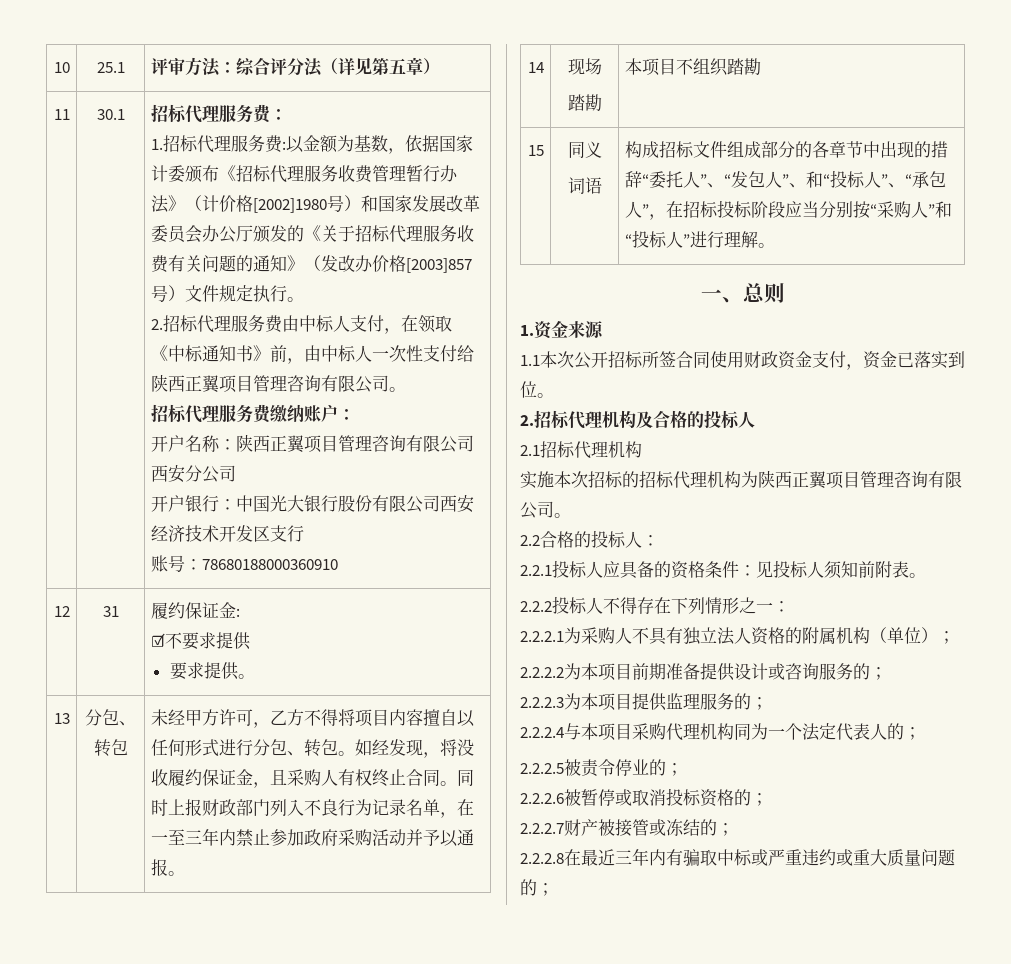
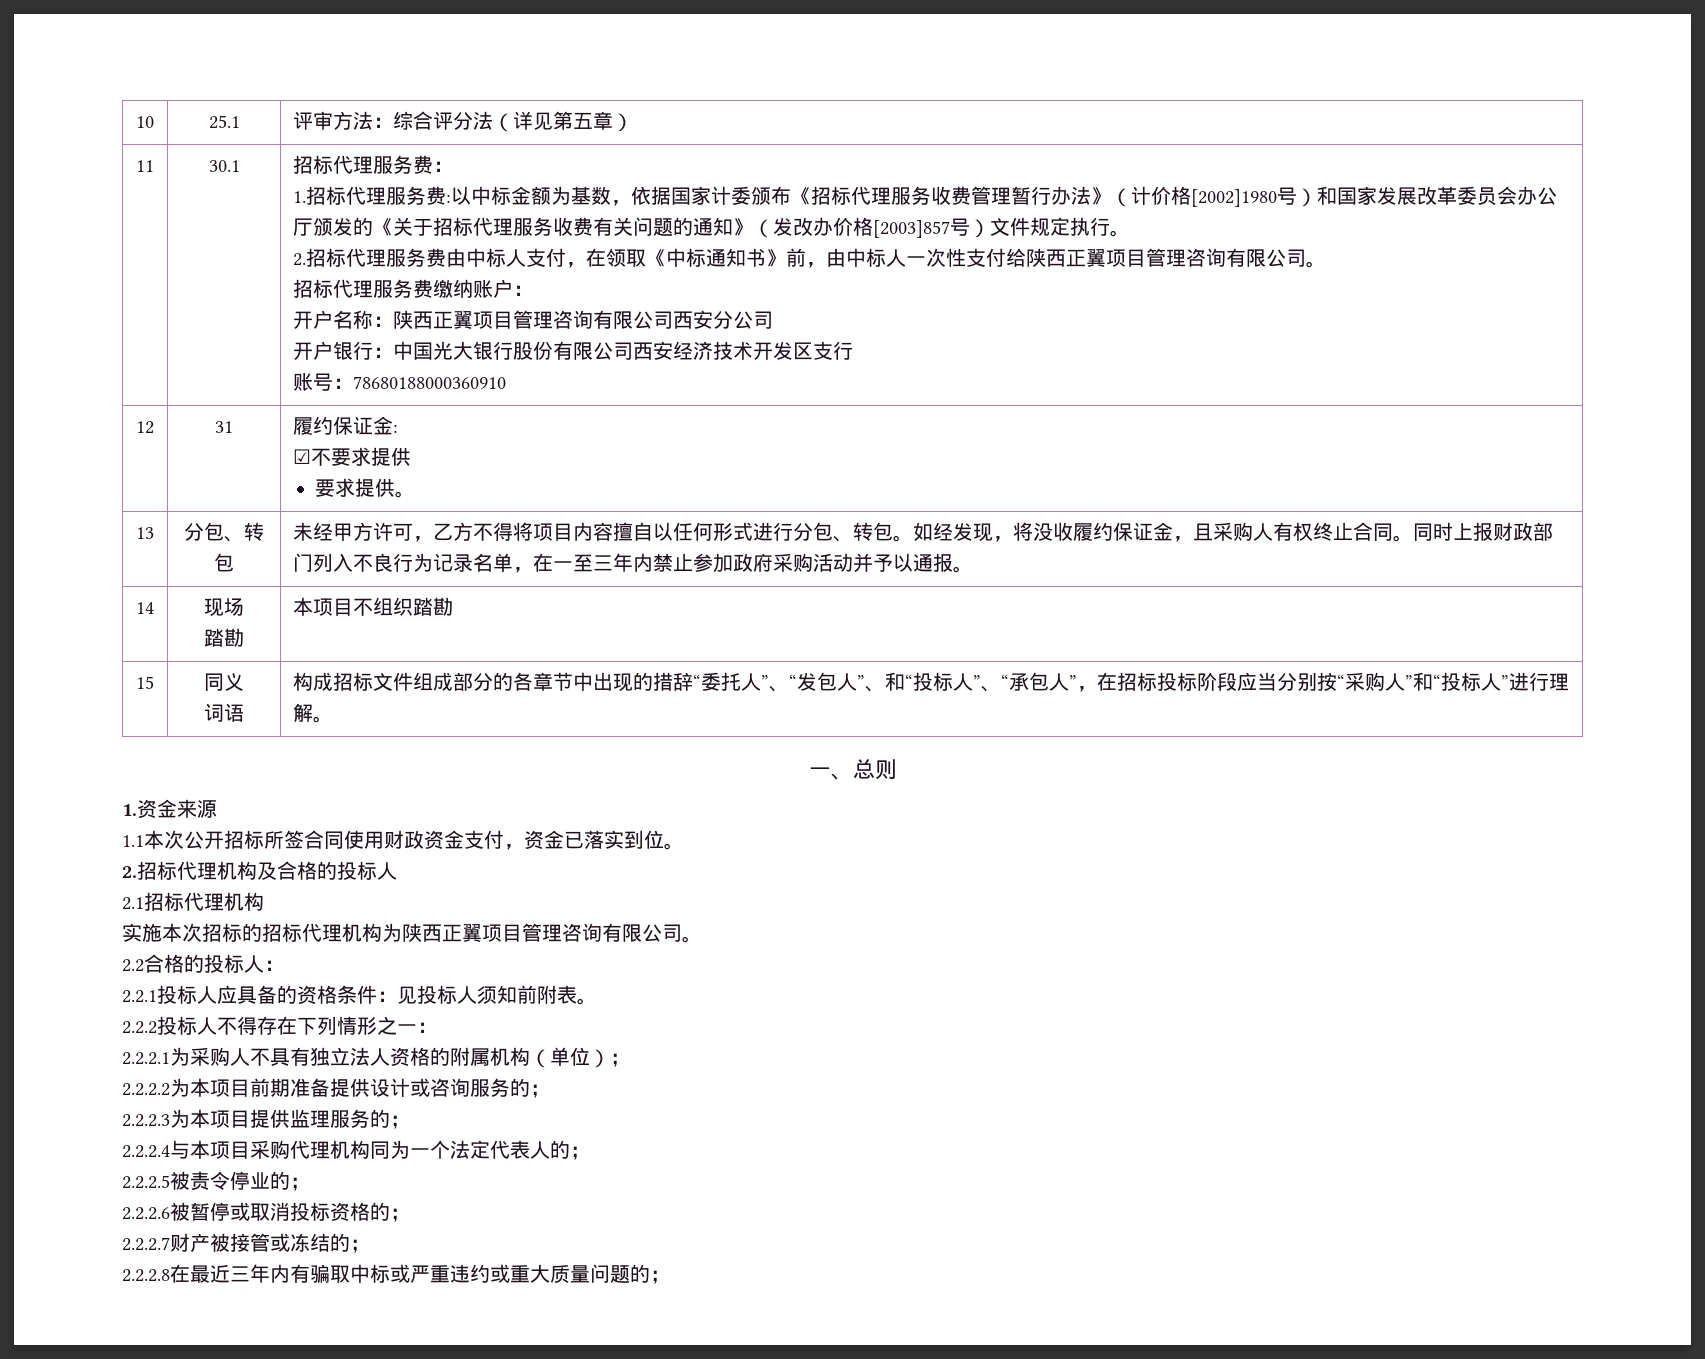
(304, 144) none -> [471,186,512,205] 中标

